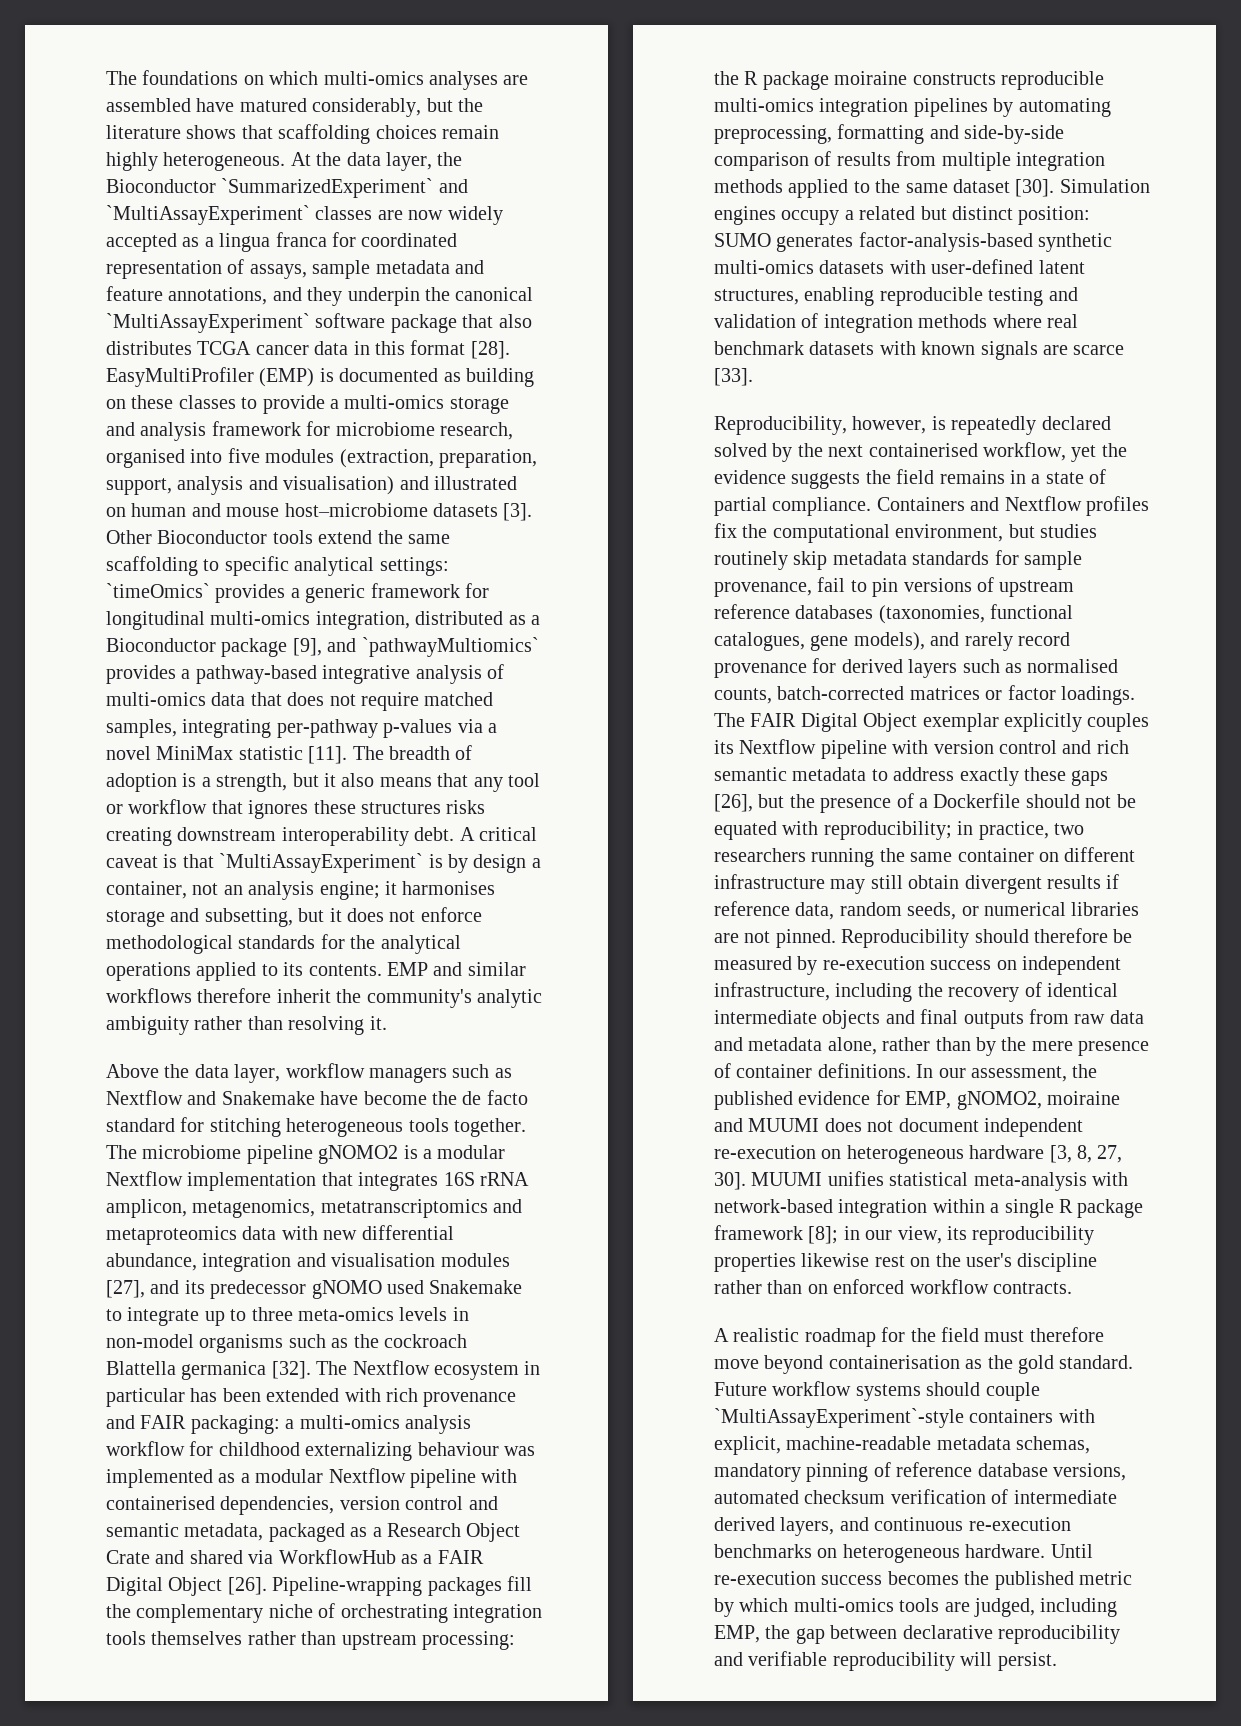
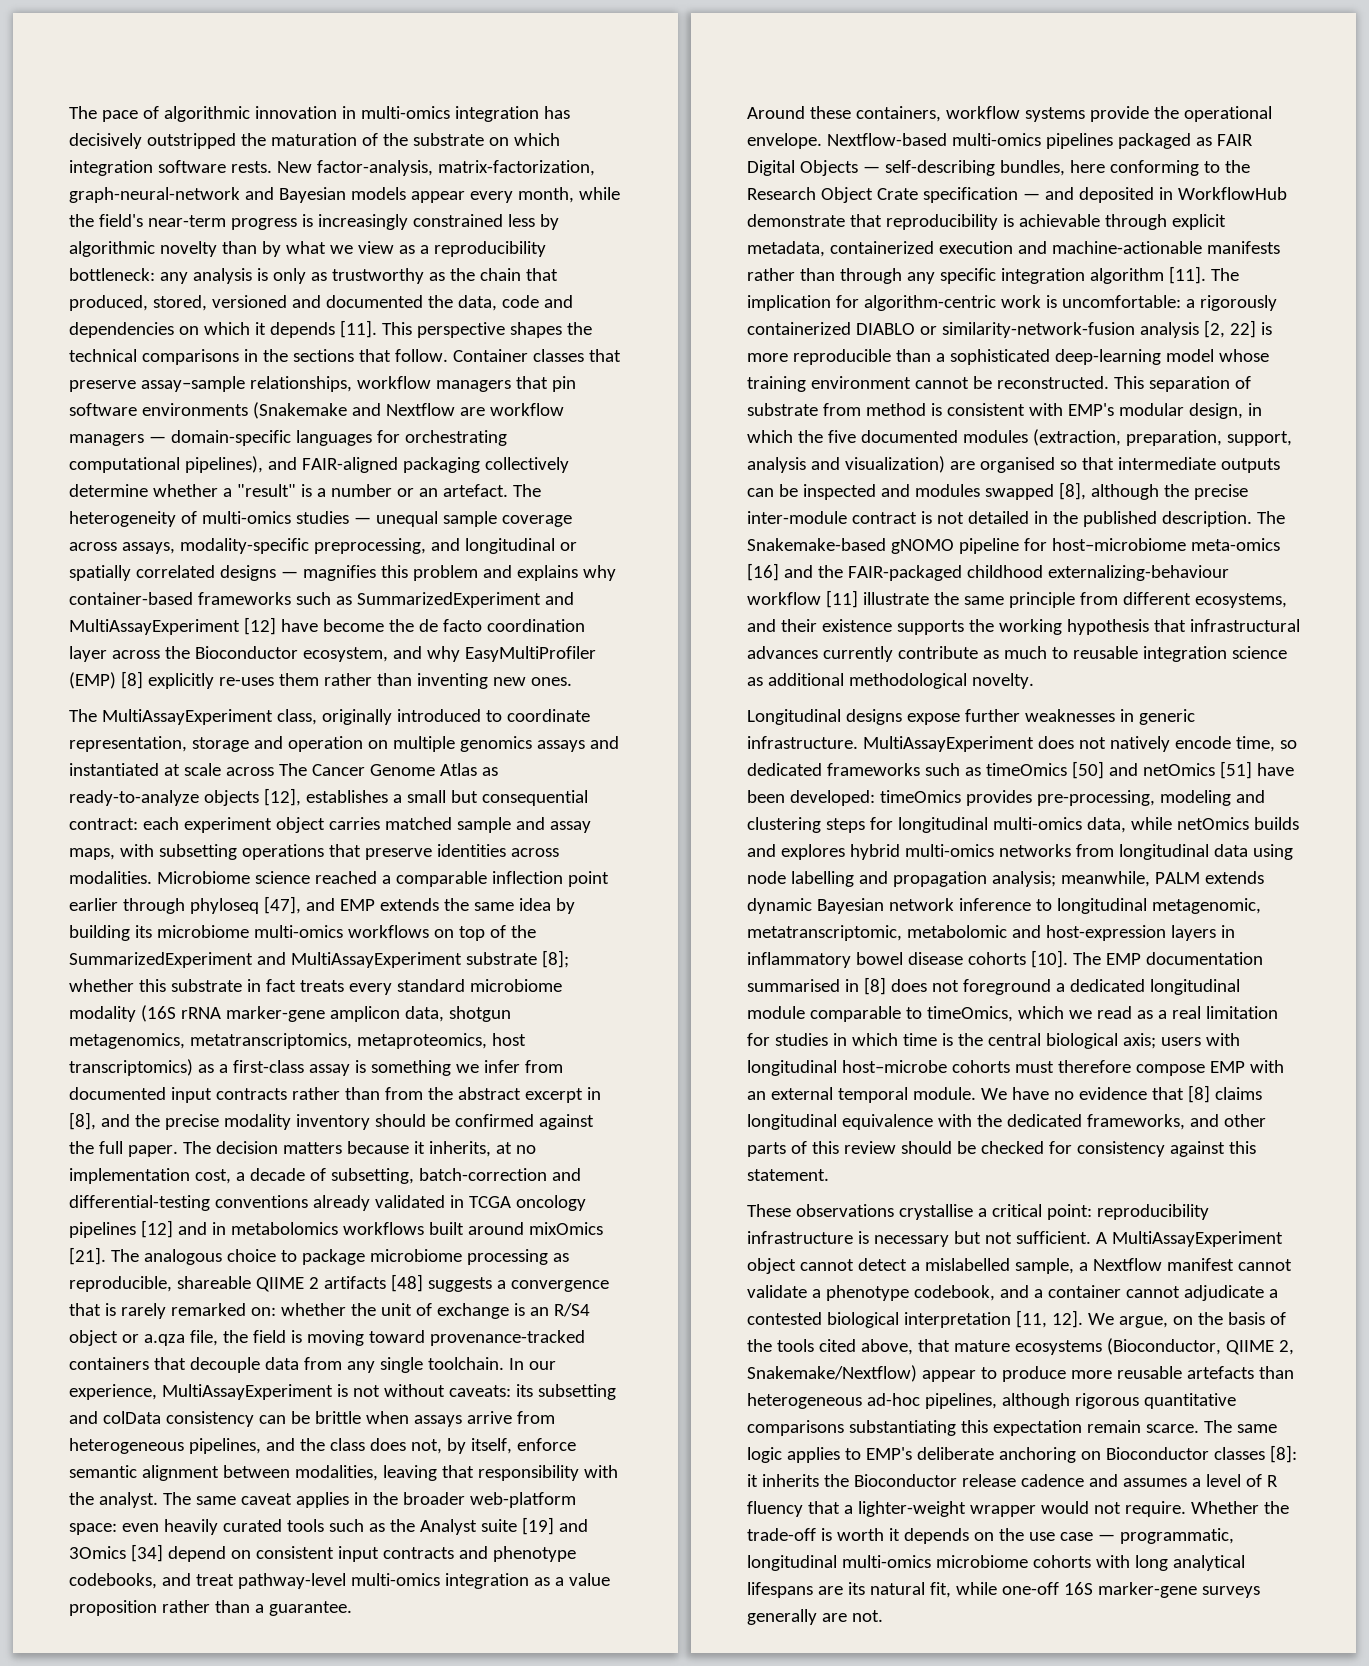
[106,70,529,90] [106,98,483,117] [106,124,499,144] [106,152,463,171] [106,178,468,198] [106,205,503,225] [106,232,458,252] [106,259,484,279] [106,286,534,306] [106,313,532,333] [106,340,510,359] [106,367,534,387] [106,395,509,414] [106,421,513,441] [106,448,260,468] The foundations on which multi-omics analyses are assembled have matured considerably, but the literature shows that scaffolding choices remain highly heterogeneous. At the data layer, the Bioconductor `SummarizedExperiment` and `MultiAssayExperiment` classes are now widely accepted as a lingua franca for coordinated representation of assays, sample metadata and feature annotations, and they underpin the canonical `MultiAssayExperiment` software package that also distributes TCGA cancer data in this format [28]. EasyMultiProfiler (EMP) is documented as building on these classes to provide a multi-omics storage and analysis framework for microbiome research, organised into five -> [69,106,570,122] [69,133,560,149] [69,160,595,176] [69,187,620,203] [69,214,559,230] [69,241,546,257] [69,268,558,284] [69,295,573,311] [69,320,592,338] [69,349,621,365] [69,376,576,392] [69,402,564,419] [69,430,507,446] [69,456,569,473] [69,484,541,497] [69,511,572,527] [69,538,577,554] [69,565,616,581] [69,592,574,608] [69,617,585,635] [69,646,596,662] [69,671,572,689] [69,709,590,725] [69,736,619,752] [69,763,498,776] [69,788,588,806] [69,817,591,833] [69,844,559,860] [69,871,609,887] [69,896,575,914] [69,925,536,941] [69,950,569,968] [69,979,562,995] [69,1005,511,1022] [69,1033,526,1049] [69,1059,563,1076] [69,1087,601,1103] [69,1112,594,1130] [69,1141,536,1157] [69,1168,581,1184] [69,1195,586,1211] [69,1220,603,1238] [69,1247,569,1265] [69,1274,609,1292] [69,1303,590,1319] [69,1330,585,1346] [69,1357,556,1373] [69,1384,616,1400] [69,1411,555,1427] [69,1438,576,1454] [69,1465,618,1481] [69,1492,576,1508] [69,1517,588,1535] [69,1544,576,1562] [69,1573,610,1589] [69,1600,352,1616] [747,106,1272,122] [747,133,1253,149] [747,160,1250,176] [747,187,1287,203] [747,214,1226,230] [747,241,1280,257] [747,266,1239,284] [747,295,1277,311] [747,320,1272,338] [747,349,1269,365] [747,376,1251,392] [747,403,1262,419] [747,430,958,443] The pace of algorithmic innovation in multi-omics integration has decisively outstripped the maturation of the substrate on which integration software rests. New factor-analysis, matrix-factorization, graph-neural-network and Bayesian models appear every month, while the field's near-term progress is increasingly constrained less by algorithmic novelty than by what we view as a reproducibility bottleneck: any analysis is only as trustworthy as the chain that produced, stored, versioned and documented the data, code and dependencies on which it depends [11]. This perspective shapes the technical comparisons in the sections that follow. Container classes that preserve assay–sample relationships, workflow managers that pin software environments (Snakemake and Nextflow are workflow managers — domain-specific languages for orchestrating computational pipelines), and FAIR-aligned packaging collectively determine whether a "result" is a number or an artefact. The heterogeneity of multi-omics studies — unequal sample coverage across assays, modality-specific preprocessing, and longitudinal or spatially correlated designs — magnifies this problem and explains why container-based frameworks such as SummarizedExperiment and MultiAssayExperiment [12] have become the de facto coordination layer across the Bioconductor ecosystem, and why EasyMultiProfiler (EMP) [8] explicitly re-uses them rather than inventing new ones. // The MultiAssayExperiment class, originally introduced to coordinate representation, storage and operation on multiple genomics assays and instantiated at scale across The Cancer Genome Atlas as ready-to-analyze objects [12], establishes a small but consequential contract: each experiment object carries matched sample and assay maps, with subsetting operations that preserve identities across modalities. Microbiome science reached a comparable inflection point earlier through phyloseq [47], and EMP extends the same idea by building its microbiome multi-omics workflows on top of the SummarizedExperiment and MultiAssayExperiment substrate [8]; whether this substrate in fact treats every standard microbiome modality (16S rRNA marker-gene amplicon data, shotgun metagenomics, metatranscriptomics, metaproteomics, host transcriptomics) as a first-class assay is something we infer from documented input contracts rather than from the abstract excerpt in [8], and the precise modality inventory should be confirmed against the full paper. The decision matters because it inherits, at no implementation cost, a decade of subsetting, batch-correction and differential-testing conventions already validated in TCGA oncology pipelines [12] and in metabolomics workflows built around mixOmics [21]. The analogous choice to package microbiome processing as reproducible, shareable QIIME 2 artifacts [48] suggests a convergence that is rarely remarked on: whether the unit of exchange is an R/S4 object or a.qza file, the field is moving toward provenance-tracked containers that decouple data from any single toolchain. In our experience, MultiAssayExperiment is not without caveats: its subsetting and colData consistency can be brittle when assays arrive from heterogeneous pipelines, and the class does not, by itself, enforce semantic alignment between modalities, leaving that responsibility with the analyst. The same caveat applies in the broader web-platform space: even heavily curated tools such as the Analyst suite [19] and 3Omics [34] depend on consistent input contracts and phenotype codebooks, and treat pathway-level multi-omics integration as a value proposition rather than a guarantee. // Around these containers, workflow systems provide the operational envelope. Nextflow-based multi-omics pipelines packaged as FAIR Digital Objects — self-describing bundles, here conforming to the Research Object Crate specification — and deposited in WorkflowHub demonstrate that reproducibility is achievable through explicit metadata, containerized execution and machine-actionable manifests rather than through any specific integration algorithm [11]. The implication for algorithm-centric work is uncomfortable: a rigorously containerized DIABLO or similarity-network-fusion analysis [2, 22] is more reproducible than a sophisticated deep-learning model whose training environment cannot be reconstructed. This separation of substrate from method is consistent with EMP's modular design, in which the five documented
[283,476,517,495] [106,503,533,521] [106,530,450,544] [106,556,449,576] [106,583,489,603] [106,611,540,630] [106,637,539,657] [106,664,504,684] [106,692,494,711] [106,719,497,738] [106,745,473,764] [106,773,540,792] [106,799,486,819] [106,827,537,846] [106,853,541,873] [106,881,496,900] [106,907,482,927] [106,934,461,954] [106,962,526,981] [106,988,542,1008] [106,1016,387,1035] [106,1063,512,1083] [106,1090,528,1105] [106,1117,526,1137] [106,1145,506,1164] [106,1171,529,1191] [106,1199,523,1218] [106,1225,454,1245] [106,1253,510,1272] [106,1280,523,1299] [106,1307,469,1326] [106,1334,467,1353] [106,1360,541,1380] [106,1388,517,1407] [106,1415,471,1434] [106,1441,535,1461] [106,1468,518,1488] [106,1496,498,1515] [106,1523,521,1542] [106,1549,484,1564] [106,1576,532,1596] [106,1603,542,1623] [106,1631,515,1650] [714,71,1104,90] [714,98,1111,117] [714,124,1065,144] [714,151,1105,171] [714,179,1150,198] [714,206,1091,225] [714,232,1113,252] [714,259,1085,274] [714,287,1078,306] [714,313,1078,333] [714,341,1125,360] [714,368,753,386] [714,416,1111,435] [714,442,1127,462] [714,469,1107,489] [714,496,1149,516] [714,523,1097,543] [714,550,1082,570] [714,577,1075,597] [714,604,1074,624] [714,632,1070,651] [714,658,1119,678] [714,685,1135,705] [714,713,1150,732] [714,739,1129,759] [714,767,1109,786] [714,793,1136,813] [714,821,1084,840] [714,847,1136,867] [714,874,1120,894] [714,901,1140,920] [714,928,1133,948] [714,956,1121,975] [714,982,1118,1002] [714,1009,1144,1029] [714,1037,1150,1056] [714,1063,1098,1082] [714,1090,1120,1110] [714,1118,1083,1137] [714,1145,1123,1164] [714,1171,1128,1191] [714,1199,1144,1218] [714,1225,1095,1245] [714,1253,1098,1272] [714,1279,1072,1294] [714,1327,1104,1347] [714,1355,1134,1374] [714,1381,1040,1401] [714,1408,1095,1428] [714,1436,1091,1455] [714,1462,1126,1482] [714,1489,1117,1504] [714,1517,1071,1536] [714,1544,1093,1563] [714,1571,1132,1590] [714,1598,1118,1617] [714,1625,1120,1644] [714,1651,1057,1671] visualisation) and illustrated on human and mouse host–microbiome datasets [3]. Other Bioconductor tools extend the same scaffolding to specific analytical settings: `timeOmics` provides a generic framework for longitudinal multi-omics integration, distributed as a Bioconductor package [9], and `pathwayMultiomics` provides a pathway-based integrative analysis of multi-omics data that does not require matched samples, integrating per-pathway p-values via a novel MiniMax statistic [11]. The breadth of adoption is a strength, but it also means that any tool or workflow that ignores these structures risks creating downstream interoperability debt. A critical caveat is that `MultiAssayExperiment` is by design a container, not an analysis engine; it harmonises storage and subsetting, but it does not enforce methodological standards for the analytical operations applied to its contents. EMP and similar workflows therefore inherit the community's analytic ambiguity rather than resolving it. // Above the data layer, workflow managers such as Nextflow and Snakemake have become the de facto standard for stitching heterogeneous tools together. The microbiome pipeline gNOMO2 is a modular Nextflow implementation that integrates 16S rRNA amplicon, metagenomics, metatranscriptomics and metaproteomics data with new differential abundance, integration and visualisation modules [27], and its predecessor gNOMO used Snakemake to integrate up to three meta-omics levels in non-model organisms such as the cockroach Blattella germanica [32]. The Nextflow ecosystem in particular has been extended with rich provenance and FAIR packaging: a multi-omics analysis workflow for childhood externalizing behaviour was implemented as a modular Nextflow pipeline with containerised dependencies, version control and semantic metadata, packaged as a Research Object Crate and shared via WorkflowHub as a FAIR Digital Object [26]. Pipeline-wrapping packages fill the complementary niche of orchestrating integration tools themselves rather than upstream processing: the R package moiraine constructs reproducible multi-omics integration pipelines by automating preprocessing, formatting and side-by-side comparison of results from multiple integration methods applied to the same dataset [30]. Simulation engines occupy a related but distinct position: SUMO generates factor-analysis-based synthetic multi-omics datasets with user-defined latent structures, enabling reproducible testing and validation of integration methods where real benchmark datasets with known signals are scarce [33]. // Reproducibility, however, is repeatedly declared solved by the next containerised workflow, yet the evidence suggests the field remains in a state of partial compliance. Containers and Nextflow profiles fix the computational environment, but studies routinely skip metadata standards for sample provenance, fail to pin versions of upstream reference databases (taxonomies, functional catalogues, gene models), and rarely record provenance for derived layers such as normalised counts, batch-corrected matrices or factor loadings. The FAIR Digital Object exemplar explicitly couples its Nextflow pipeline with version control and rich semantic metadata to address exactly these gaps [26], but the presence of a Dockerfile should not be equated with reproducibility; in practice, two researchers running the same container on different infrastructure may still obtain divergent results if reference data, random seeds, or numerical libraries are not pinned. Reproducibility should therefore be measured by re-execution success on independent infrastructure, including the recovery of identical intermediate objects and final outputs from raw data and metadata alone, rather than by the mere presence of container definitions. In our assessment, the published evidence for EMP, gNOMO2, moiraine and MUUMI does not document independent re-execution on heterogeneous hardware [3, 8, 27, 30]. MUUMI unifies statistical meta-analysis with network-based integration within a single R package framework [8]; in our view, its reproducibility properties likewise rest on the user's discipline rather than on enforced workflow contracts. // A realistic roadmap for the field must therefore move beyond containerisation as the gold standard. Future workflow systems should couple `MultiAssayExperiment`-style containers with explicit, machine-readable metadata schemas, mandatory pinning of reference database versions, automated checksum verification of intermediate derived layers, and continuous re-execution benchmarks on heterogeneous hardware. Until re-execution success becomes the published metric by which multi-omics tools are judged, including EMP, the gap between declarative reproducibility and verifiable reproducibility will persist. -> [844,456,1280,473] [747,482,1248,500] [747,511,1285,527] [747,538,1280,554] [747,563,1229,581] [747,590,1287,608] [747,619,1300,635] [747,646,1287,662] [747,673,1034,689] [747,709,1195,725] [747,736,1297,752] [747,761,1294,779] [747,790,1265,806] [747,817,1299,833] [747,844,1293,860] [747,871,1264,887] [747,898,1261,914] [747,925,1235,941] [747,950,1263,968] [747,977,1240,995] [747,1006,1278,1022] [747,1033,1240,1049] [747,1060,1284,1076] [747,1085,1262,1103] [747,1114,1266,1130] [747,1141,1256,1157] [747,1169,829,1181] [747,1204,1209,1220] [747,1231,1283,1247] [747,1258,1292,1274] [747,1285,1278,1301] [747,1310,1286,1328] [747,1338,1294,1355] [747,1365,1294,1382] [747,1393,1236,1409] [747,1420,1277,1436] [747,1445,1297,1463] [747,1474,1278,1487] [747,1501,1289,1517] [747,1528,1234,1544] [747,1555,1245,1571] [747,1582,1260,1598] [747,1609,883,1625] visualization) are organised so that intermediate outputs can be inspected and modules swapped [8], although the precise inter-module contract is not detailed in the published description. The Snakemake-based gNOMO pipeline for host–microbiome meta-omics [16] and the FAIR-packaged childhood externalizing-behaviour workflow [11] illustrate the same principle from different ecosystems, and their existence supports the working hypothesis that infrastructural advances currently contribute as much to reusable integration science as additional methodological novelty. // Longitudinal designs expose further weaknesses in generic infrastructure. MultiAssayExperiment does not natively encode time, so dedicated frameworks such as timeOmics [50] and netOmics [51] have been developed: timeOmics provides pre-processing, modeling and clustering steps for longitudinal multi-omics data, while netOmics builds and explores hybrid multi-omics networks from longitudinal data using node labelling and propagation analysis; meanwhile, PALM extends dynamic Bayesian network inference to longitudinal metagenomic, metatranscriptomic, metabolomic and host-expression layers in inflammatory bowel disease cohorts [10]. The EMP documentation summarised in [8] does not foreground a dedicated longitudinal module comparable to timeOmics, which we read as a real limitation for studies in which time is the central biological axis; users with longitudinal host–microbe cohorts must therefore compose EMP with an external temporal module. We have no evidence that [8] claims longitudinal equivalence with the dedicated frameworks, and other parts of this review should be checked for consistency against this statement. // These observations crystallise a critical point: reproducibility infrastructure is necessary but not sufficient. A MultiAssayExperiment object cannot detect a mislabelled sample, a Nextflow manifest cannot validate a phenotype codebook, and a container cannot adjudicate a contested biological interpretation [11, 12]. We argue, on the basis of the tools cited above, that mature ecosystems (Bioconductor, QIIME 2, Snakemake/Nextflow) appear to produce more reusable artefacts than heterogeneous ad-hoc pipelines, although rigorous quantitative comparisons substantiating this expectation remain scarce. The same logic applies to EMP's deliberate anchoring on Bioconductor classes [8]: it inherits the Bioconductor release cadence and assumes a level of R fluency that a lighter-weight wrapper would not require. Whether the trade-off is worth it depends on the use case — programmatic, longitudinal multi-omics microbiome cohorts with long analytical lifespans are its natural fit, while one-off 16S marker-gene surveys generally are not.

